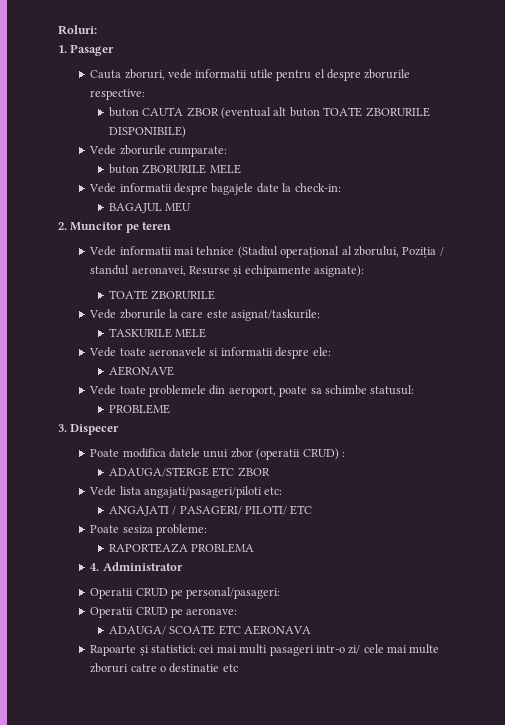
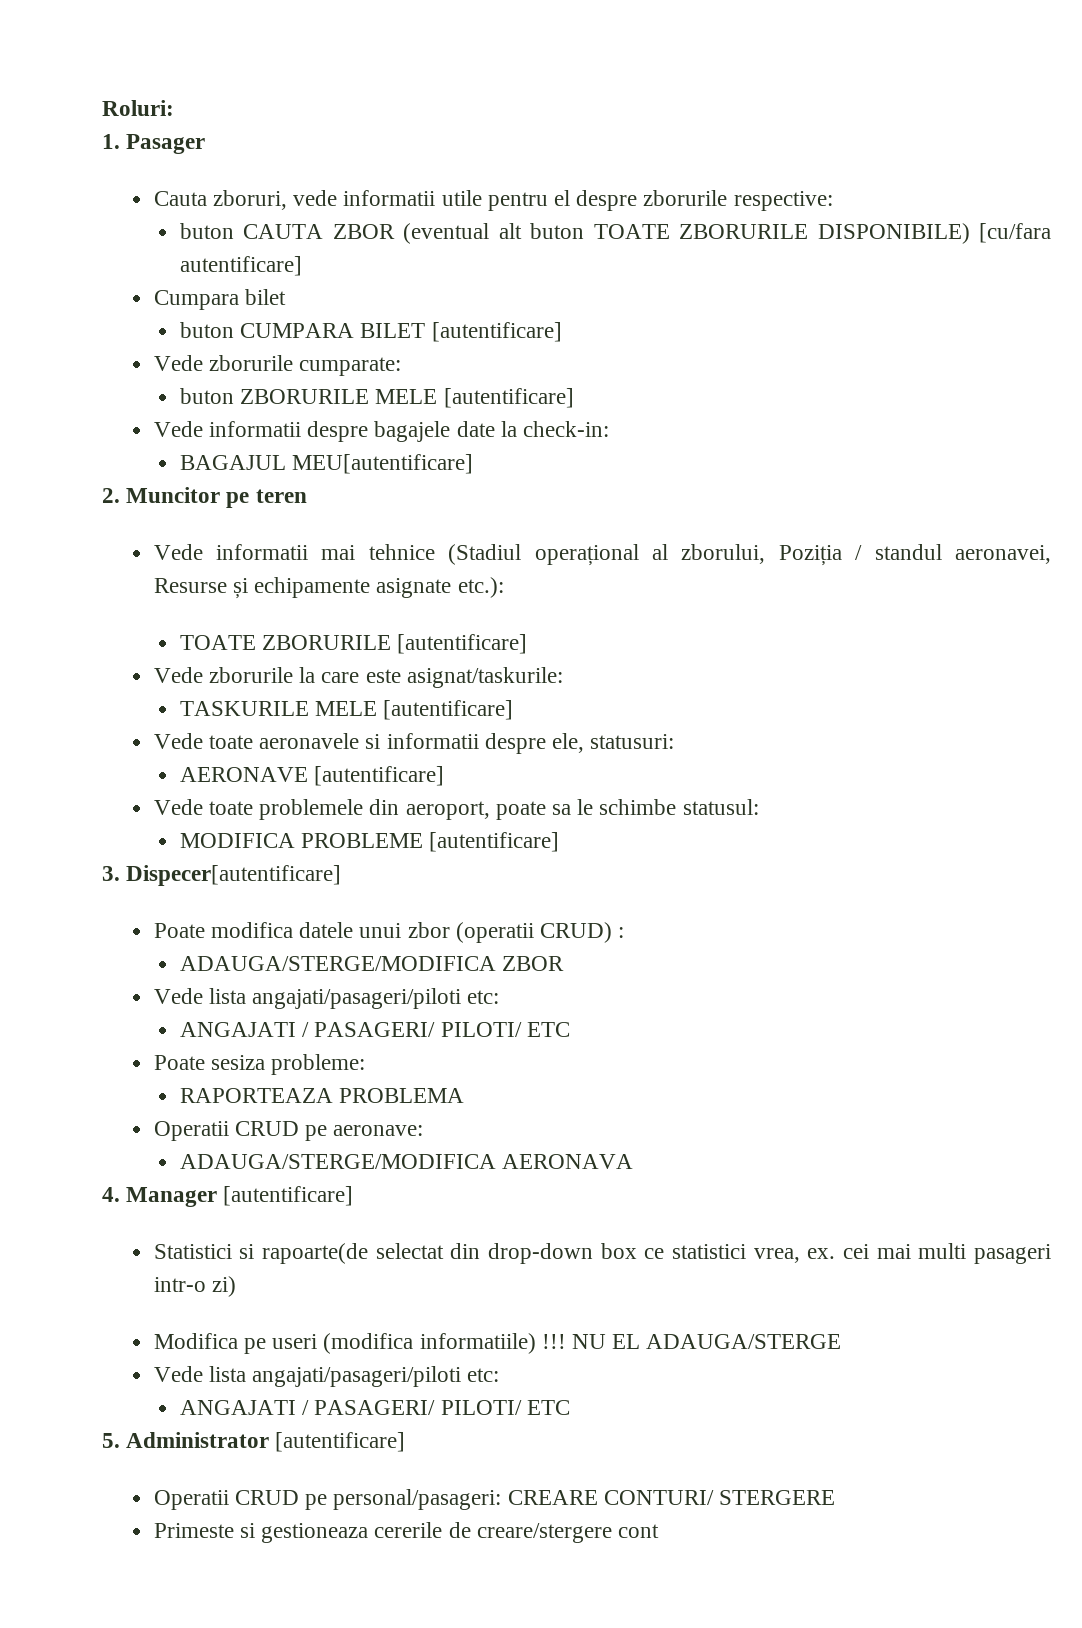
(186, 132) none -> [978,223,1051,243] [180,256,303,276] [153,289,286,310] [180,322,562,342] [cu/fara autentificare] // Cumpara bilet // buton CUMPARA BILET [autentificare]
(241, 169) none -> [443,388,574,408] [autentificare]
[165,202,192,212] MEU -> [292,454,474,474] MEU[autentificare]
[314,265,365,277] [108,290,216,300] asignate): // TOATE ZBORURILE -> [376,577,504,598] [180,634,528,654] asignate etc.): // TOATE ZBORURILE [autentificare]
(207, 333) none -> [383,700,514,720] [autentificare]
[312,347,331,356] ele: -> [551,733,675,753] ele, statusuri:
(174, 371) none -> [314,766,445,786] [autentificare]
(322, 391) none -> [577,799,594,815] le
(415, 390) none -> [180,833,296,848] MODIFICA
(170, 409) none -> [429,832,560,852] [autentificare]
[70,424,120,435] Dispecer -> [126,865,342,886] Dispecer[autentificare]
[108,467,235,477] ADAUGA/STERGE ETC -> [180,956,497,971] ADAUGA/STERGE/MODIFICA
[90,563,100,571] 4. -> [153,1121,424,1141] [180,1154,634,1169] [102,1186,354,1207] [153,1243,1051,1264] [153,1276,236,1297] [153,1333,842,1354] [153,1366,500,1387] [180,1400,570,1415] [102,1433,120,1448] Operatii CRUD pe aeronave: // ADAUGA/STERGE/MODIFICA AERONAVA // 4. Manager [autentificare] // Statistici si rapoarte(de selectat din drop-down box ce statistici vrea, ex. cei mai multi pasageri intr-o zi) // Modifica pe useri (modifica informatiile) !!! NU EL ADAUGA/STERGE // Vede lista angajati/pasageri/piloti etc: // ANGAJATI / PASAGERI/ PILOTI/ ETC // 5.
(183, 566) none -> [275,1432,406,1452] [autentificare]
[90,607,238,618] [108,625,312,635] [90,644,440,656] [90,663,238,673] // Operatii CRUD pe aeronave: // ADAUGA/ SCOATE ETC AERONAVA // Rapoarte și statistici: cei mai multi pasageri intr-o zi/ cele mai multe zboruri catre o destinatie etc -> [507,1490,835,1505] [153,1522,659,1543] CREARE CONTURI/ STERGERE // Primeste si gestioneaza cererile de creare/stergere cont

